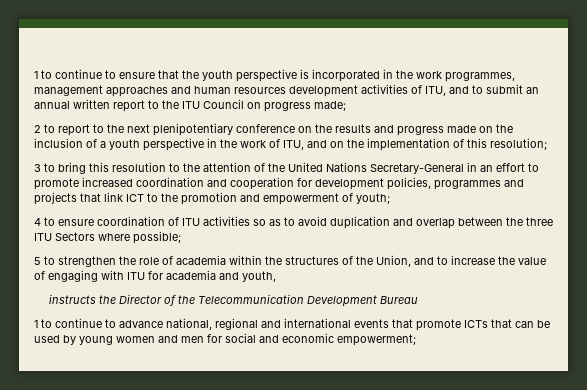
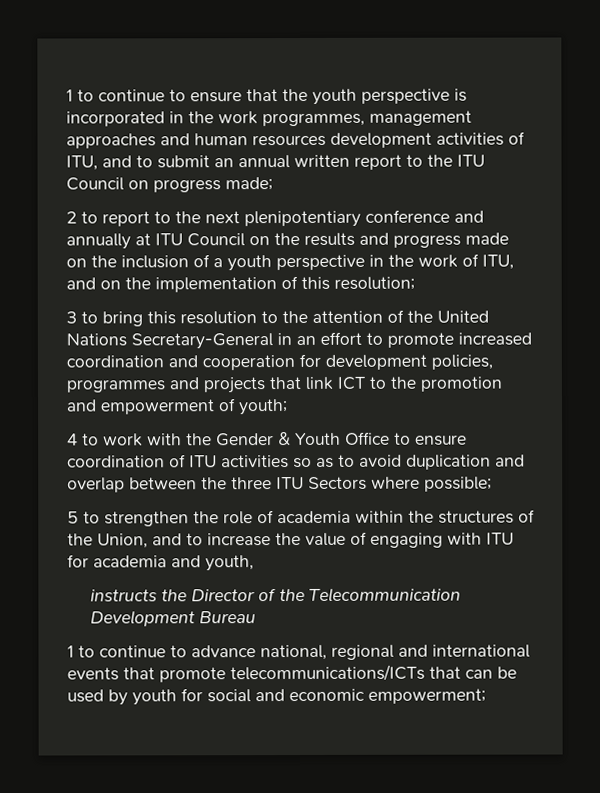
(295, 128) none -> [454,210,484,223] [66,233,245,250] and annually at ITU Council
(55, 221) none -> [103,431,411,447] work with the Gender & Youth Office to
[464,320,488,328] ICTs -> [230,664,425,682] telecommunications/ICTs
[79,335,204,345] young women and men -> [132,689,177,706] youth

